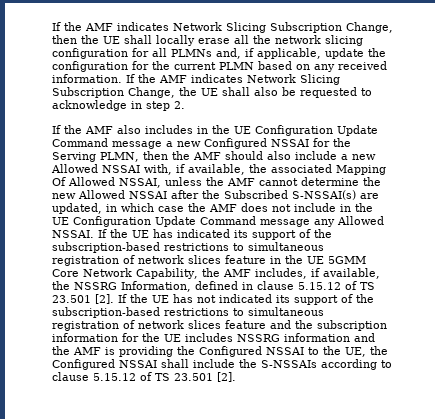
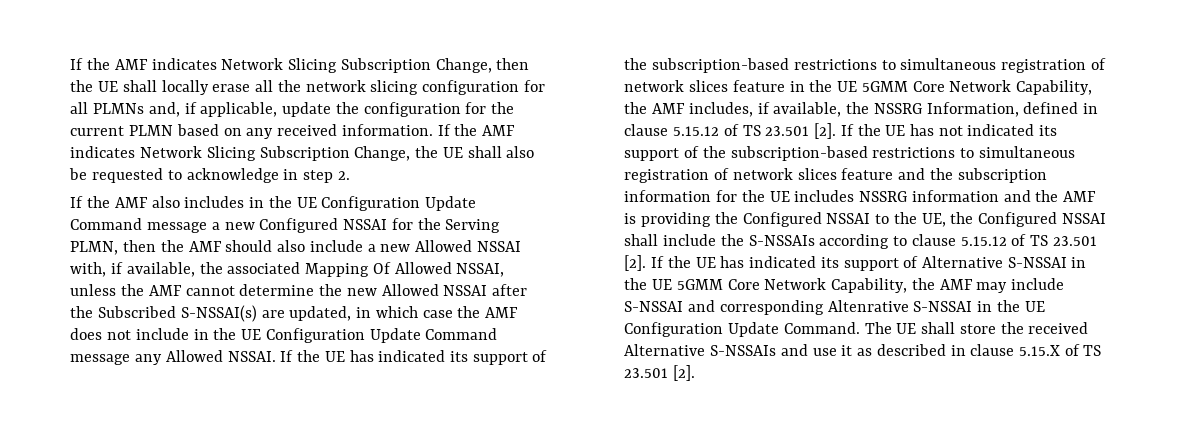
(236, 377) none -> [651,256,1087,271] [624,278,1065,293] [624,300,1045,315] [624,322,1089,337] [624,344,1102,356] [624,365,696,381] If the UE has indicated its support of Alternative S-NSSAI in the UE 5GMM Core Network Capability, the AMF may include S-NSSAI and corresponding Altenrative S-NSSAI in the UE Configuration Update Command. The UE shall store the received Alternative S-NSSAIs and use it as described in clause 5.15.X of TS 23.501 [2].

